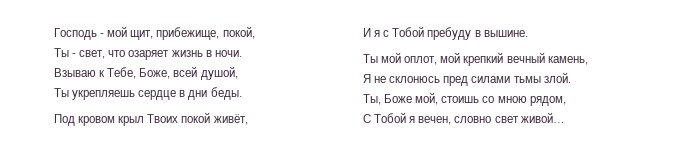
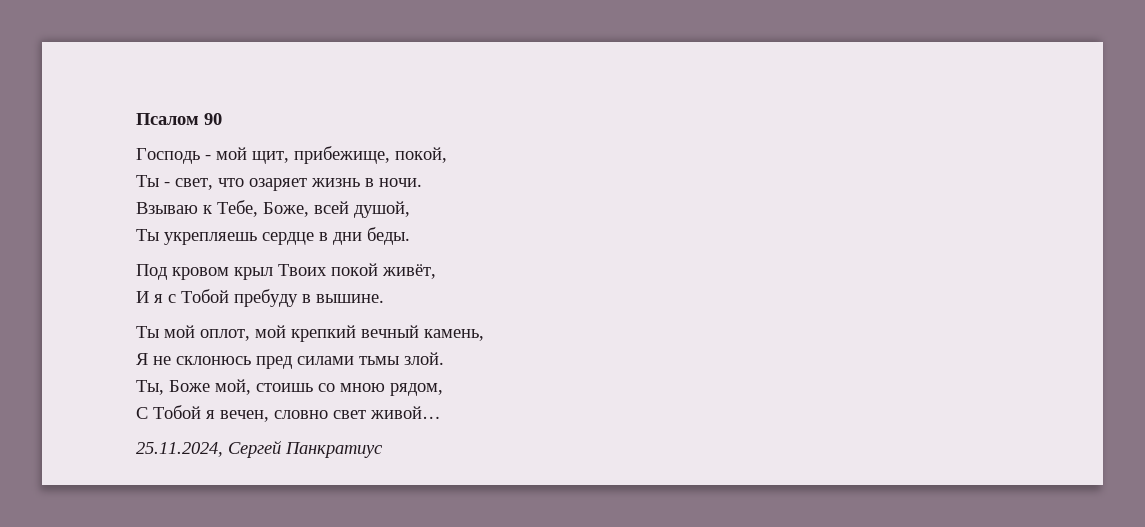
(54, 34) none -> [136,113,222,125] Псалом 90 //
(565, 117) none -> [136,440,383,458] // 25.11.2024, Сергей Панкратиус

